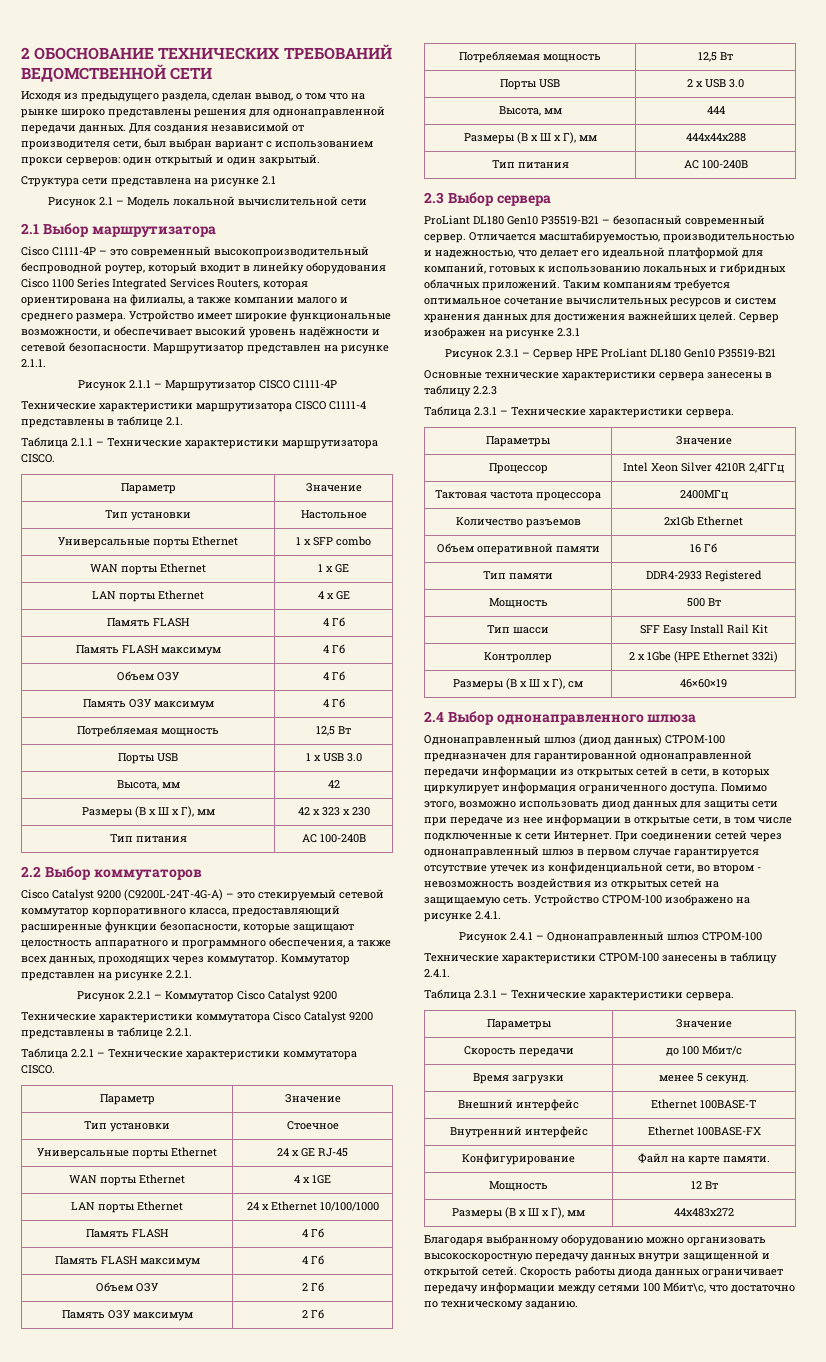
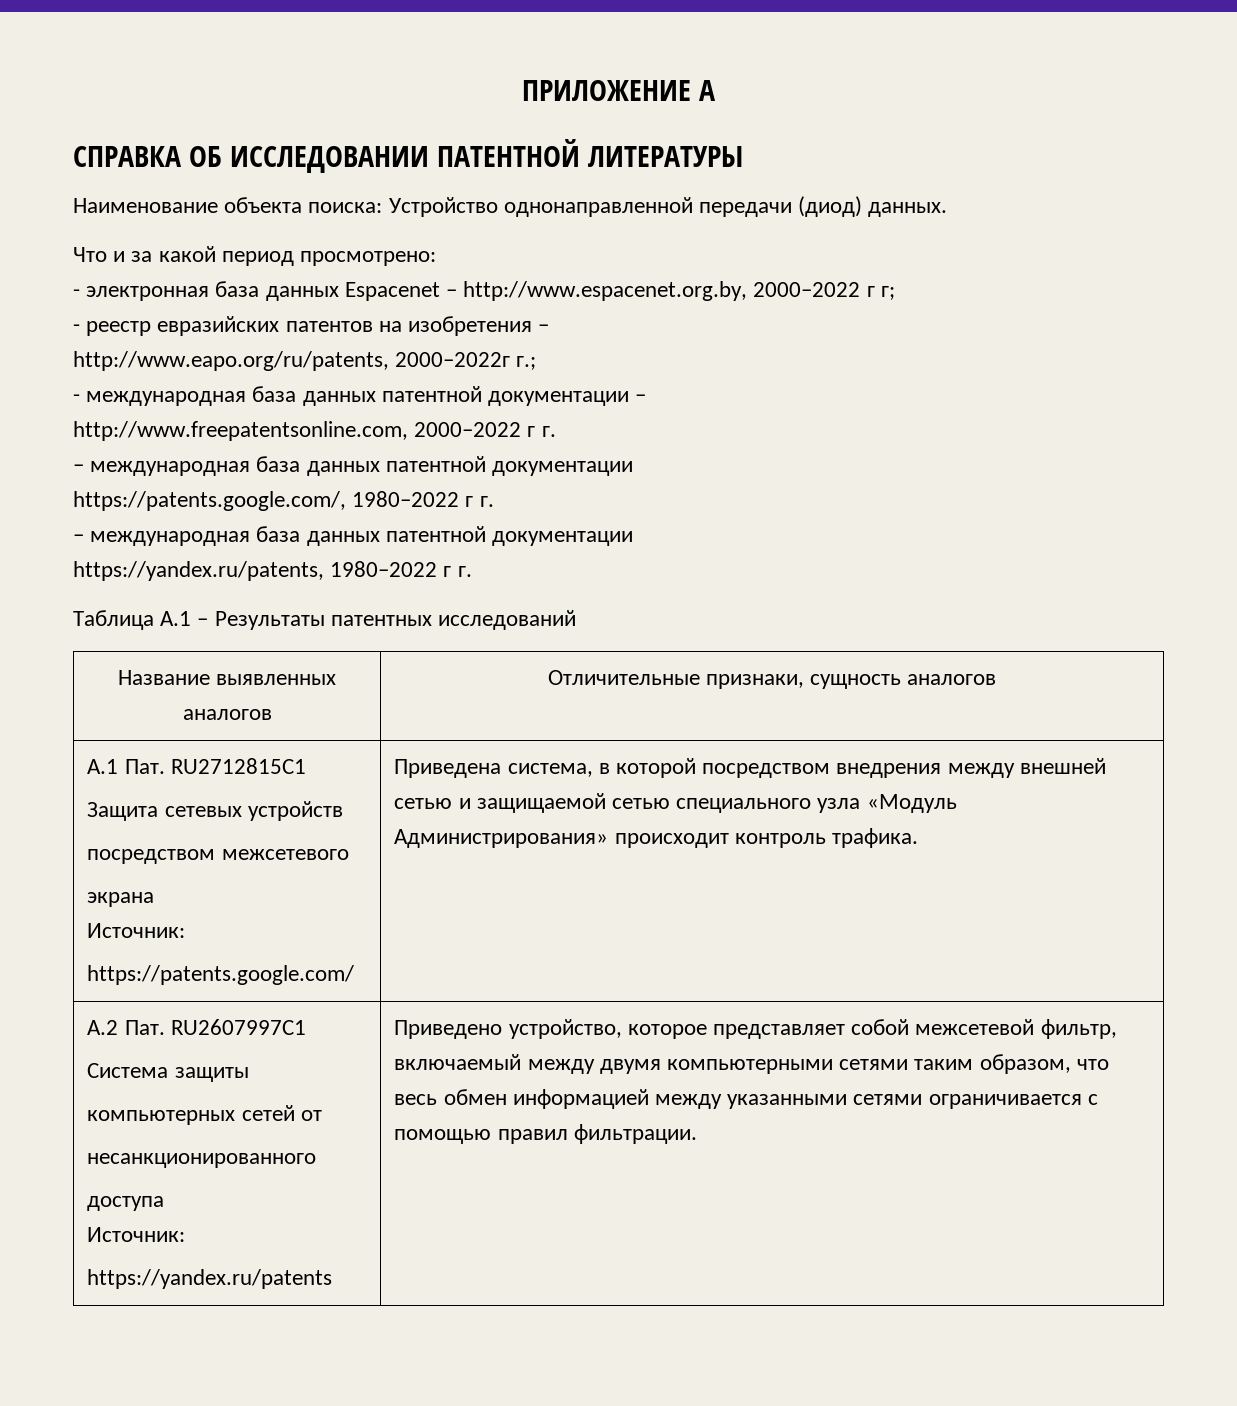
[21,44,392,60] [21,64,213,82] [21,91,365,102] [21,106,385,118] [21,125,76,134] 2 ОБОСНОВАНИЕ ТЕХНИЧЕСКИХ ТРЕБОВАНИЙ ВЕДОМСТВЕННОЙ СЕТИ // Исходя из предыдущего раздела, сделан вывод, о том что на рынке широко представлены решения для однонаправленной передачи -> [522,80,716,101] [73,139,743,173] [73,196,863,217] ПРИЛОЖЕНИЕ А // СПРАВКА ОБ ИССЛЕДОВАНИИ ПАТЕНТНОЙ ЛИТЕРАТУРЫ // Наименование объекта поиска: Устройство однонаправленной передачи (диод)
[129,122,304,133] [21,138,373,150] [21,154,320,166] [21,176,276,187] [47,196,367,208] [21,223,216,237] [21,246,369,258] [21,262,386,274] [21,278,308,290] [21,294,348,306] [21,310,391,322] [21,326,380,338] [21,342,389,354] [21,359,46,367] [77,380,337,391] [21,401,366,412] [21,416,183,428] [21,437,378,449] [21,454,55,463] [120,483,176,494] [305,483,362,492] [105,510,191,521] [300,510,367,519] [57,536,238,548] [296,536,371,546] [90,563,206,575] [318,564,349,573] [92,590,204,602] [317,591,350,600] [107,618,190,627] [322,617,345,627] [75,645,221,656] [322,644,345,654] [117,671,179,681] [322,671,345,681] [82,699,214,710] [322,698,345,708] [77,725,219,737] [316,726,351,736] [118,753,178,764] [305,753,362,762] [116,780,180,790] [327,780,340,788] [81,806,215,818] [297,807,370,816] [109,834,187,843] [301,834,366,843] [21,866,202,880] [21,889,384,901] [21,905,340,917] [21,921,354,933] [21,937,391,949] [21,954,350,965] [21,970,192,981] [77,990,337,1002] [21,1011,373,1023] [21,1027,192,1039] [21,1048,357,1060] [21,1065,55,1074] [99,1094,155,1105] [284,1094,341,1103] [84,1121,170,1132] [286,1121,339,1130] [36,1147,217,1159] [277,1148,348,1157] [69,1174,185,1186] [294,1175,331,1184] [71,1201,183,1213] [246,1201,379,1211] [86,1229,169,1238] [301,1228,324,1238] [54,1256,200,1267] [301,1255,324,1265] [96,1282,158,1292] [301,1282,324,1292] [61,1310,193,1321] [301,1309,324,1319] [459,51,601,63] [698,52,733,62] [500,79,560,90] [687,79,744,88] [498,106,562,116] [706,106,725,114] [463,132,597,144] [685,133,746,142] [491,160,569,169] [683,160,748,169] [424,192,551,206] [424,215,765,227] [424,231,794,243] [424,247,763,259] [424,263,786,275] [424,279,730,291] [424,298,776,307] [424,311,779,323] [424,327,580,339] [444,348,776,360] [424,370,772,381] [424,385,497,397] [424,406,734,418] [486,436,550,447] [675,436,732,445] [488,463,548,474] [623,462,784,473] [435,490,601,501] [679,490,728,500] [455,517,581,528] [664,516,743,526] [436,543,600,555] [690,543,717,553] [483,571,553,580] [645,570,762,582] [488,598,548,608] [686,598,721,607] [487,625,549,634] [639,624,768,636] [484,652,552,663] [629,651,778,663] [453,678,583,690] [680,679,727,688] [424,711,697,725] [424,734,725,746] [424,750,752,762] [424,766,770,778] [424,782,767,794] [424,801,778,809] [424,814,792,826] [424,830,782,842] [424,846,759,858] [424,862,761,874] [424,878,719,890] [424,894,750,906] [424,911,501,922] [458,931,762,943] [424,952,777,964] [424,969,450,977] [424,989,734,1001] [486,1019,551,1030] [676,1019,732,1028] [463,1046,574,1057] [666,1045,742,1056] [473,1073,564,1084] [659,1073,749,1084] [458,1099,579,1111] [651,1099,757,1109] [449,1126,588,1138] [647,1126,761,1136] [462,1153,575,1165] [638,1153,770,1165] [489,1181,548,1191] [690,1181,718,1189] [452,1207,585,1219] [674,1208,734,1217] [424,1234,766,1246] [424,1250,770,1262] [424,1266,783,1278] [424,1282,795,1294] [424,1301,578,1310] Для создания независимой от производителя сети, был выбран вариант с использованием прокси серверов: один открытый и один закрытый. // Структура сети представлена на рисунке 2.1 // Рисунок 2.1 – Модель локальной вычислительной сети // 2.1 Выбор маршрутизатора // Cisco C1111-4P – это современный высокопроизводительный беспроводной роутер, который входит в линейку оборудования Cisco 1100 Series Integrated Services Routers, которая ориентирована на филиалы, а также компании малого и среднего размера. Устройство имеет широкие функциональные возможности, и обеспечивает высокий уровень надёжности и сетевой безопасности. Маршрутизатор представлен на рисунке 2.1.1. // Рисунок 2.1.1 – Маршрутизатор CISCO C1111-4P // Технические характеристики маршрутизатора CISCO C1111-4 представлены в таблице 2.1. // Таблица 2.1.1 – Технические характеристики маршрутизатора CISCO. // Параметр | Значение // Тип установки | Настольное // Универсальные порты Ethernet | 1 х SFP combo // WAN порты Ethernet | 1 x GE // LAN порты Ethernet | 4 x GE // Память FLASH | 4 Гб // Память FLASH максимум | 4 Гб // Объем ОЗУ | 4 Гб // Память ОЗУ максимум | 4 Гб // Потребляемая мощность | 12,5 Вт // Порты USB | 1 x USB 3.0 // Высота, мм | 42 // Размеры (В х Ш х Г), мм | 42 x 323 x 230 // Тип питания | АС 100-240В // 2.2 Выбор коммутаторов // Cisco Catalyst 9200 (C9200L-24T-4G-A) – это стекируемый сетевой коммутатор корпоративного класса, предоставляющий расширенные функции безопасности, которые защищают целостность аппаратного и программного обеспечения, а также всех данных, проходящих через коммутатор. Коммутатор представлен на рисунке 2.2.1. // Рисунок 2.2.1 – Коммутатор Cisco Catalyst 9200 // Технические характеристики коммутатора Cisco Catalyst 9200 представлены в таблице 2.2.1. // Таблица 2.2.1 – Технические характеристики коммутатора CISCO. // Параметр | Значение // Тип установки | Стоечное // Универсальные порты Ethernet | 24 x GE RJ-45 // WAN порты Ethernet | 4 х 1GE // LAN порты Ethernet | 24 x Ethernet 10/100/1000 // Память FLASH | 4 Гб // Память FLASH максимум | 4 Гб // Объем ОЗУ | 2 Гб // Память ОЗУ максимум | 2 Гб // Потребляемая мощность | 12,5 Вт // Порты USB | 2 x USB 3.0 // Высота, мм | 444 // Размеры (В х Ш х Г), мм | 444x44x288 // Тип питания | АС 100-240В // 2.3 Выбор сервера // ProLiant DL180 Gen10 P35519-B21 – безопасный современный сервер. Отличается масштабируемостью, производительностью и надежностью, что делает его идеальной платформой для компаний, готовых к использованию локальных и гибридных облачных приложений. Таким компаниям требуется оптимальное сочетание вычислительных ресурсов и систем хранения данных для достижения важнейших целей. Сервер изображен на рисунке 2.3.1 // Рисунок 2.3.1 – Сервер HPE ProLiant DL180 Gen10 P35519-B21 // Основные технические характеристики сервера занесены в таблицу 2.2.3 // Таблица 2.3.1 – Технические характеристики сервера. // Параметры | Значение // Процессор | Intel Xeon Silver 4210R 2,4ГГц // Тактовая частота процессора | 2400МГц // Количество разъемов | 2x1Gb Ethernet // Объем оперативной памяти | 16 Гб // Тип памяти | DDR4-2933 Registered // Мощность | 500 Вт // Тип шасси | SFF Easy Install Rail Kit // Контроллер | 2 x 1Gbe (HPE Ethernet 332i) // Размеры (В х Ш х Г), см | 46×60×19 // 2.4 Выбор однонаправленного шлюза // Однонаправленный шлюз (диод данных) СТРОМ-100 предназначен для гарантированной однонаправленной передачи информации из открытых сетей в сети, в которых циркулирует информация ограниченного доступа. Помимо этого, возможно использовать диод данных для защиты сети при передаче из нее информации в открытые сети, в том числе подключенные к сети Интернет. При соединении сетей через однонаправленный шлюз в первом случае гарантируется отсутствие утечек из конфиденциальной сети, во втором - невозможность воздействия из открытых сетей на защищаемую сеть. Устройство СТРОМ-100 изображено на рисунке 2.4.1. // Рисунок 2.4.1 – Однонаправленный шлюз СТРОМ-100 // Технические характеристики СТРОМ-100 занесены в таблицу 2.4.1. // Таблица 2.3.1 – Технические характеристики сервера. // Параметры | Значение // Скорость передачи | до 100 Мбит/с // Время загрузки | менее 5 секунд. // Внешний интерфейс | Ethernet 100BASE-T // Внутренний интерфейс | Ethernet 100BASE-FX // Конфигурирование | Файл на карте памяти. // Мощность | 12 Вт // Размеры (В х Ш х Г), мм | 44х483х272 // Благодаря выбранному оборудованию можно организовать высокоскоростную передачу данных внутри защищенной и открытой сетей. Скорость работы диода данных ограничивает передачу информации между сетями 100 Мбит\с, что достаточно по техническому заданию. -> [73,246,437,266] [73,281,895,301] [73,316,550,336] [73,351,537,371] [73,386,647,406] [73,421,556,441] [73,456,634,476] [73,491,494,511] [73,526,634,546] [73,561,472,581] [73,610,577,630] [117,670,337,685] [182,709,272,720] [547,670,997,689] [87,758,306,774] [87,801,343,821] [87,849,349,864] [87,892,155,907] [87,923,186,938] [87,965,355,985] [394,758,1106,778] [394,793,957,813] [394,828,918,848] [87,1019,306,1035] [87,1063,249,1082] [87,1105,322,1125] [87,1153,317,1168] [87,1196,165,1211] [87,1227,186,1242] [87,1269,333,1289] [394,1019,1117,1039] [394,1054,1109,1074] [394,1089,1098,1109] [394,1124,697,1144] // Что и за какой период просмотрено: // - электронная база данных Espacenet – http://www.espacenet.org.by, 2000–2022 г г; // - реестр евразийских патентов на изобретения – // http://www.eapo.org/ru/patents, 2000–2022г г.; // - международная база данных патентной документации – // http://www.freepatentsonline.com, 2000–2022 г г. // – международная база данных патентной документации // https://patents.google.com/, 1980–2022 г г. // – международная база данных патентной документации // https://yandex.ru/patents, 1980–2022 г г. // Таблица А.1 – Результаты патентных исследований // Название выявленных аналогов | Отличительные признаки, сущность аналогов // А.1 Пат. RU2712815C1 // Защита сетевых устройств // посредством межсетевого // экрана // Источник: // https://patents.google.com/ | Приведена система, в которой посредством внедрения между внешней сетью и защищаемой сетью специального узла «Модуль Администрирования» происходит контроль трафика. // А.2 Пат. RU2607997C1 // Система защиты // компьютерных сетей от // несанкционированного // доступа // Источник: // https://yandex.ru/patents | Приведено устройство, которое представляет собой межсетевой фильтр, включаемый между двумя компьютерными сетями таким образом, что весь обмен информацией между указанными сетями ограничивается с помощью правил фильтрации.

